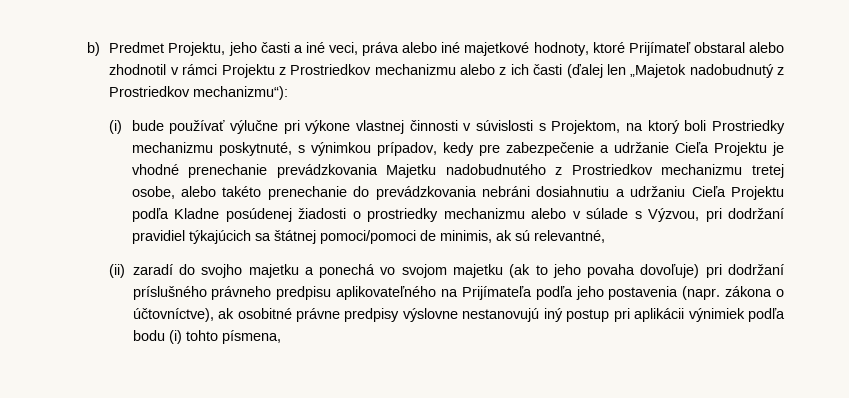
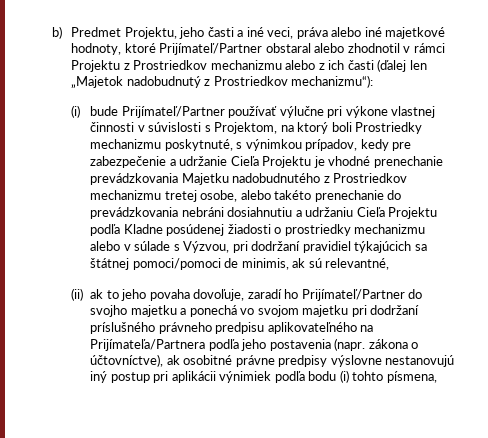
[628,42,691,56] Prijímateľ -> [159,43,263,55] Prijímateľ/Partner
(164, 125) none -> [121,106,225,118] Prijímateľ/Partner
[132,264,173,275] zaradí -> [90,289,405,301] ak to jeho povaha dovoľuje, zaradí ho Prijímateľ/Partner
[509,264,700,278] (ak to jeho povaha dovoľuje) -> (349, 311) none
[461,286,532,300] Prijímateľa -> [90,339,206,351] Prijímateľa/Partnera

